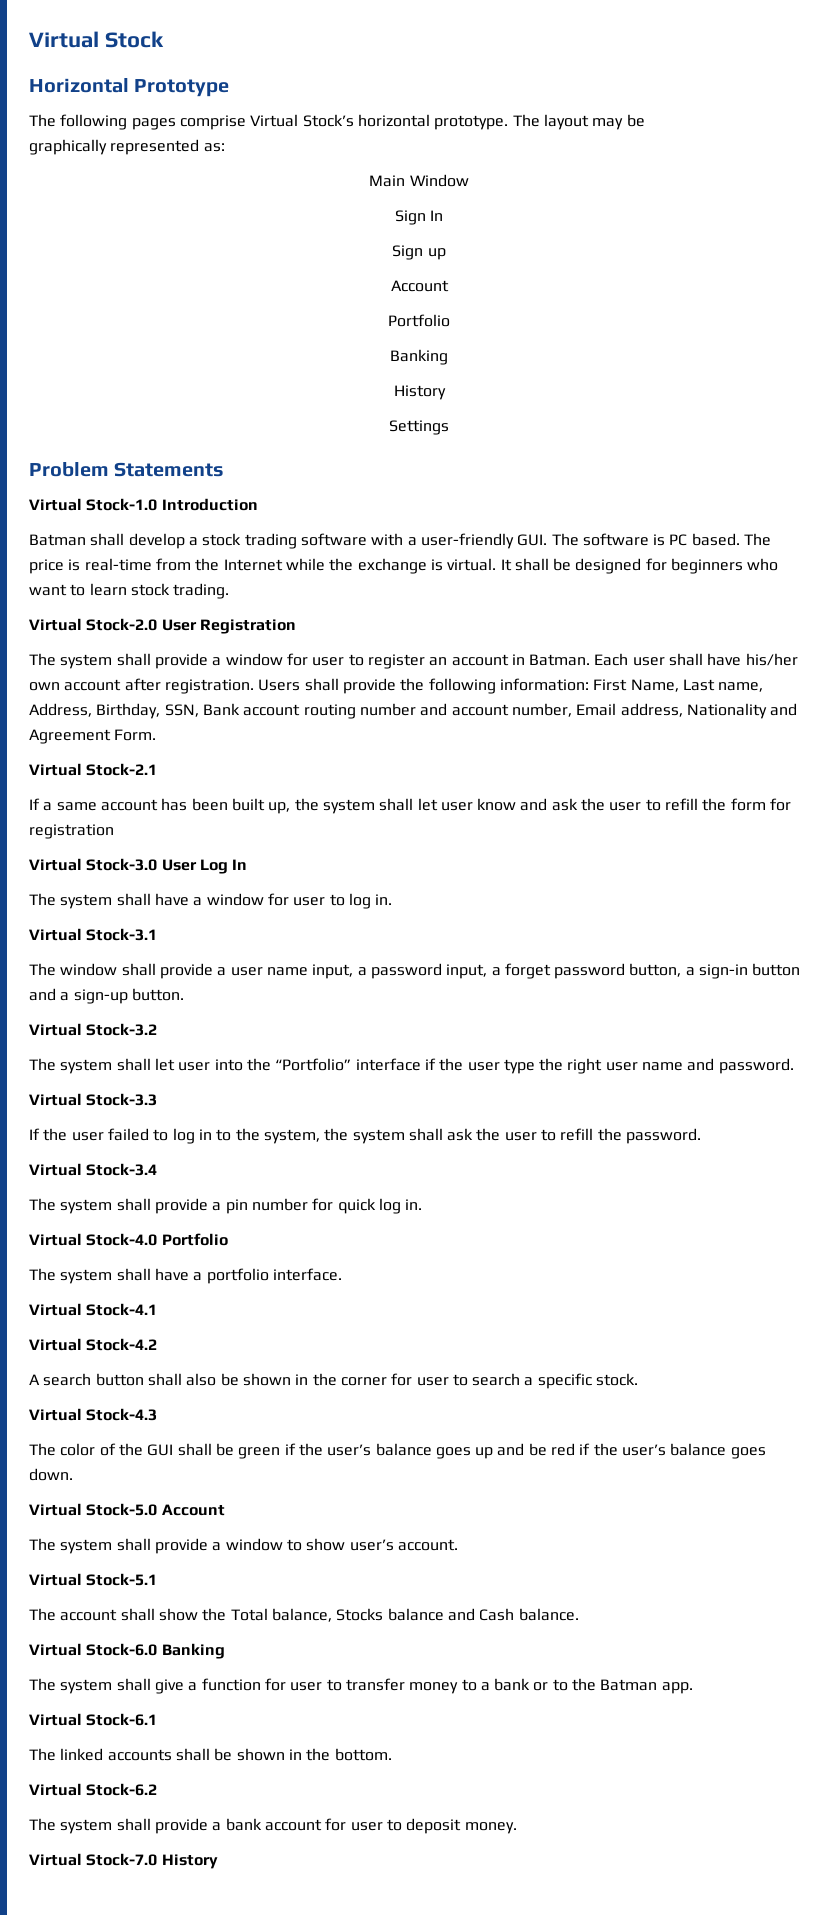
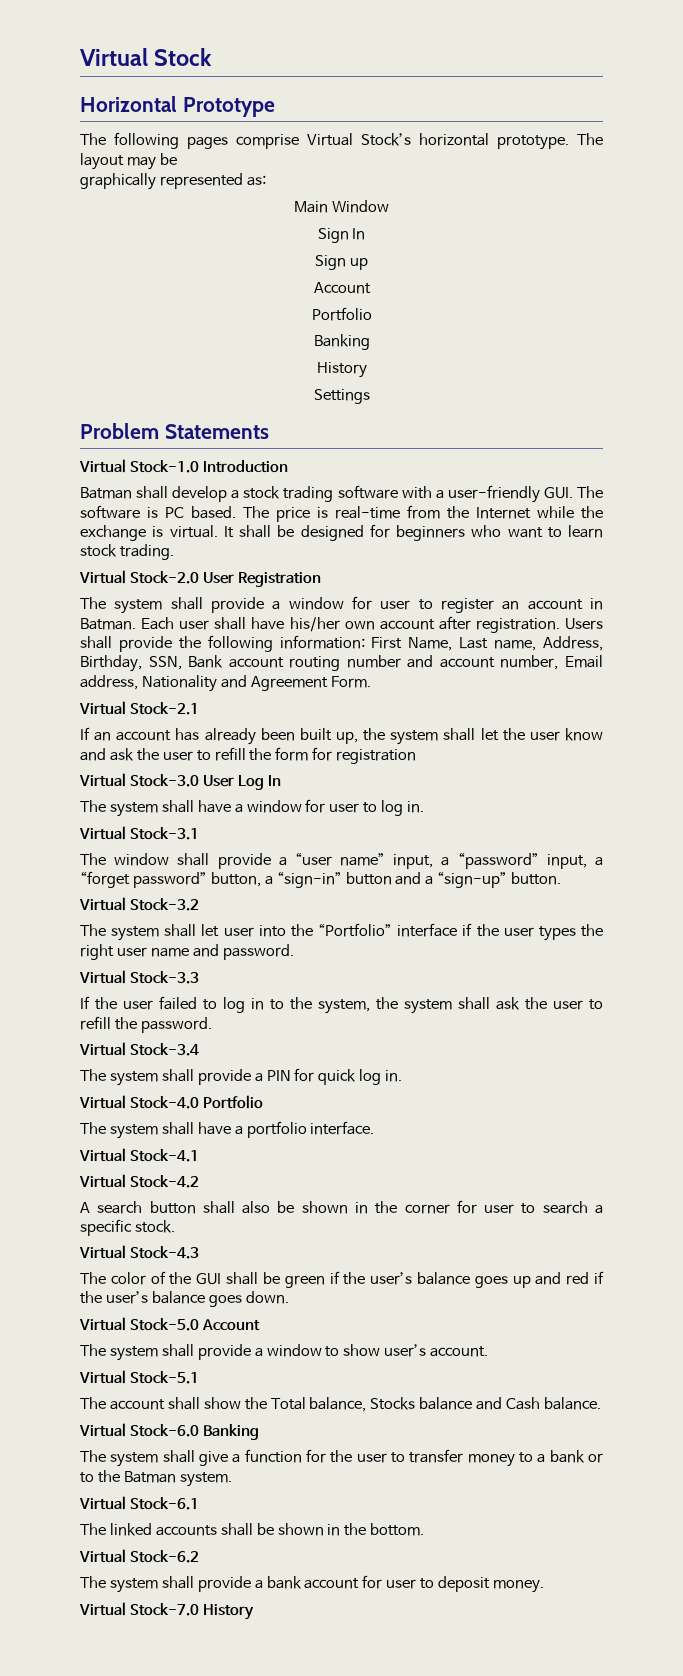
[43,802,97,811] a same -> [94,732,112,741] an
(188, 804) none -> [204,728,256,745] already
(438, 804) none -> [502,728,525,741] the
[230,963,626,979] user name input, a password input, a forget password -> [294,852,603,869] [80,871,207,888] “user name” input, a “password” input, a “forget password”
[699,964,749,979] sign-in -> [276,871,342,888] “sign-in”
[73,989,128,1004] sign-up -> [437,871,508,888] “sign-up”
[503,1059,535,1074] type -> [538,926,576,941] types
[225,1198,308,1214] pin number -> [266,1070,291,1081] PIN
[528,1443,547,1456] be -> (562, 1278) none
(286, 1684) none -> [330,1450,353,1463] the
[661,1682,693,1694] app. -> [179,1472,232,1487] system.

